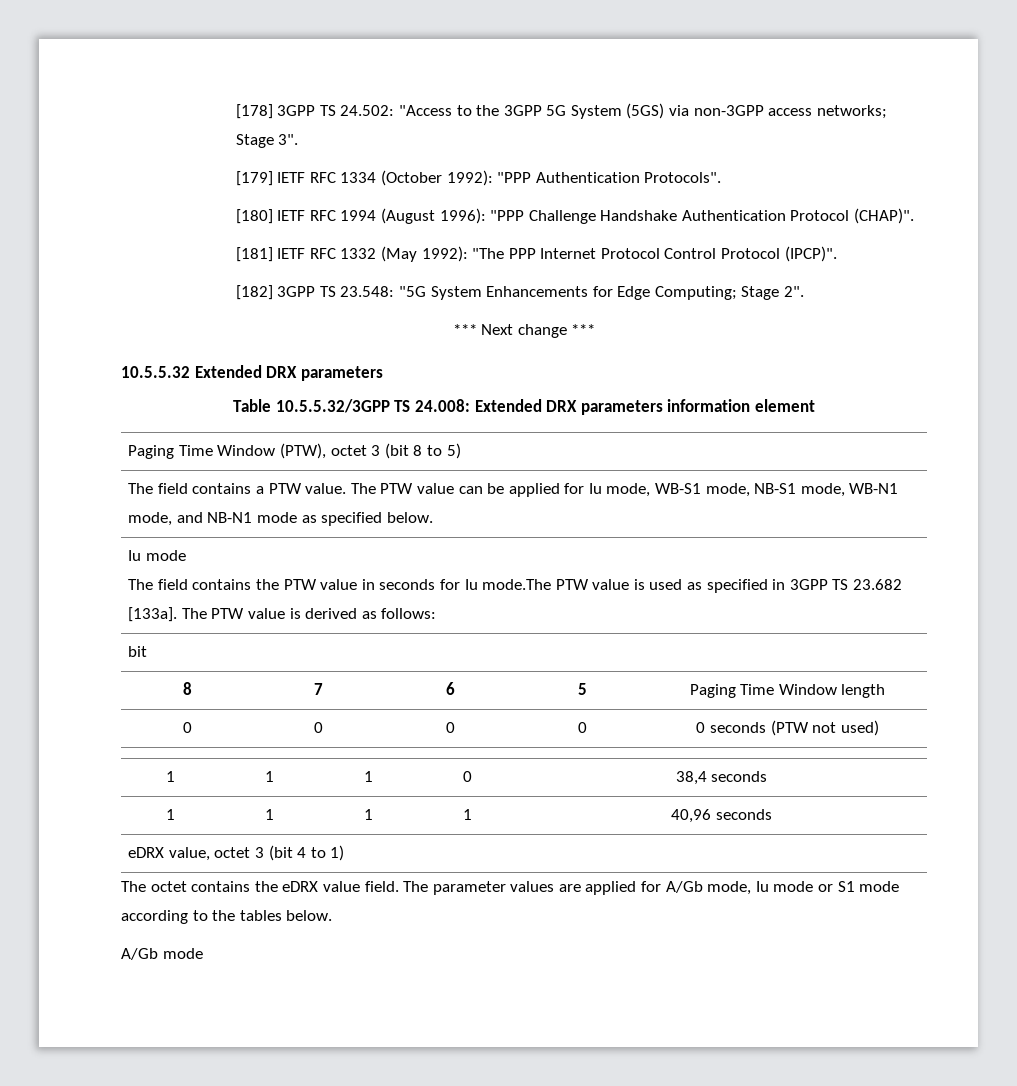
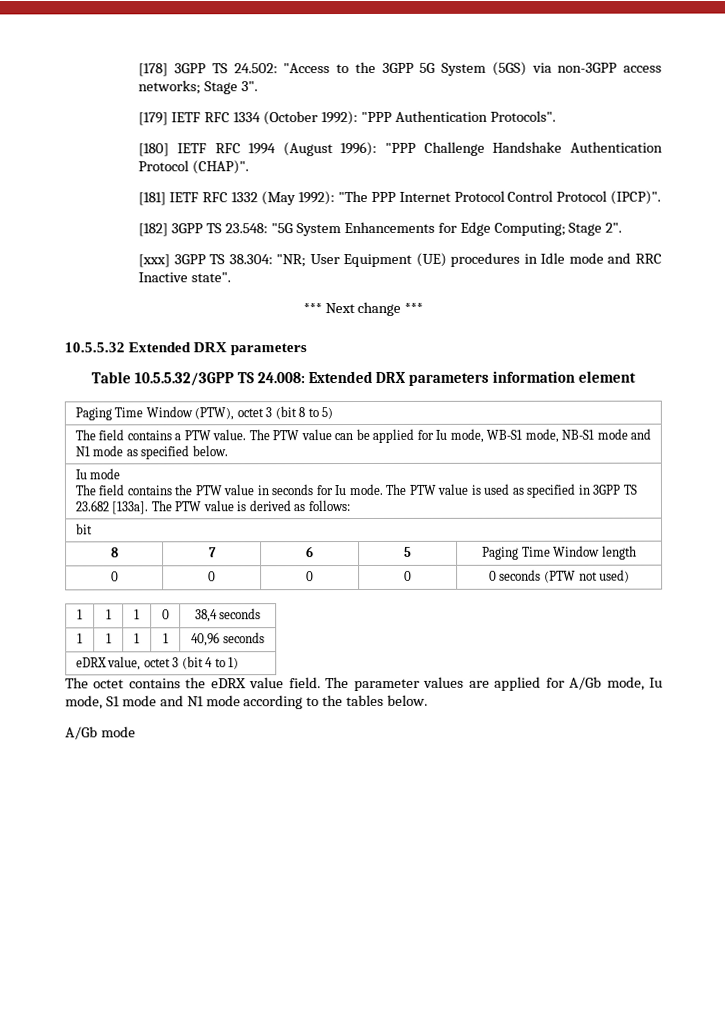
(805, 291) none -> [138,252,663,268] [138,272,232,283] // [xxx] 3GPP TS 38.304: "NR; User Equipment (UE) procedures in Idle mode and RRC Inactive state".
[800,483,899,497] [128,512,253,526] mode, WB-N1 mode, and NB-N1 -> [596,428,652,440] [74,446,90,457] mode and N1
[482,579,552,590] mode.The -> [348,483,407,496] mode. The
[773,881,855,892] mode or S1 -> [65,695,204,710] mode, S1 mode and N1

